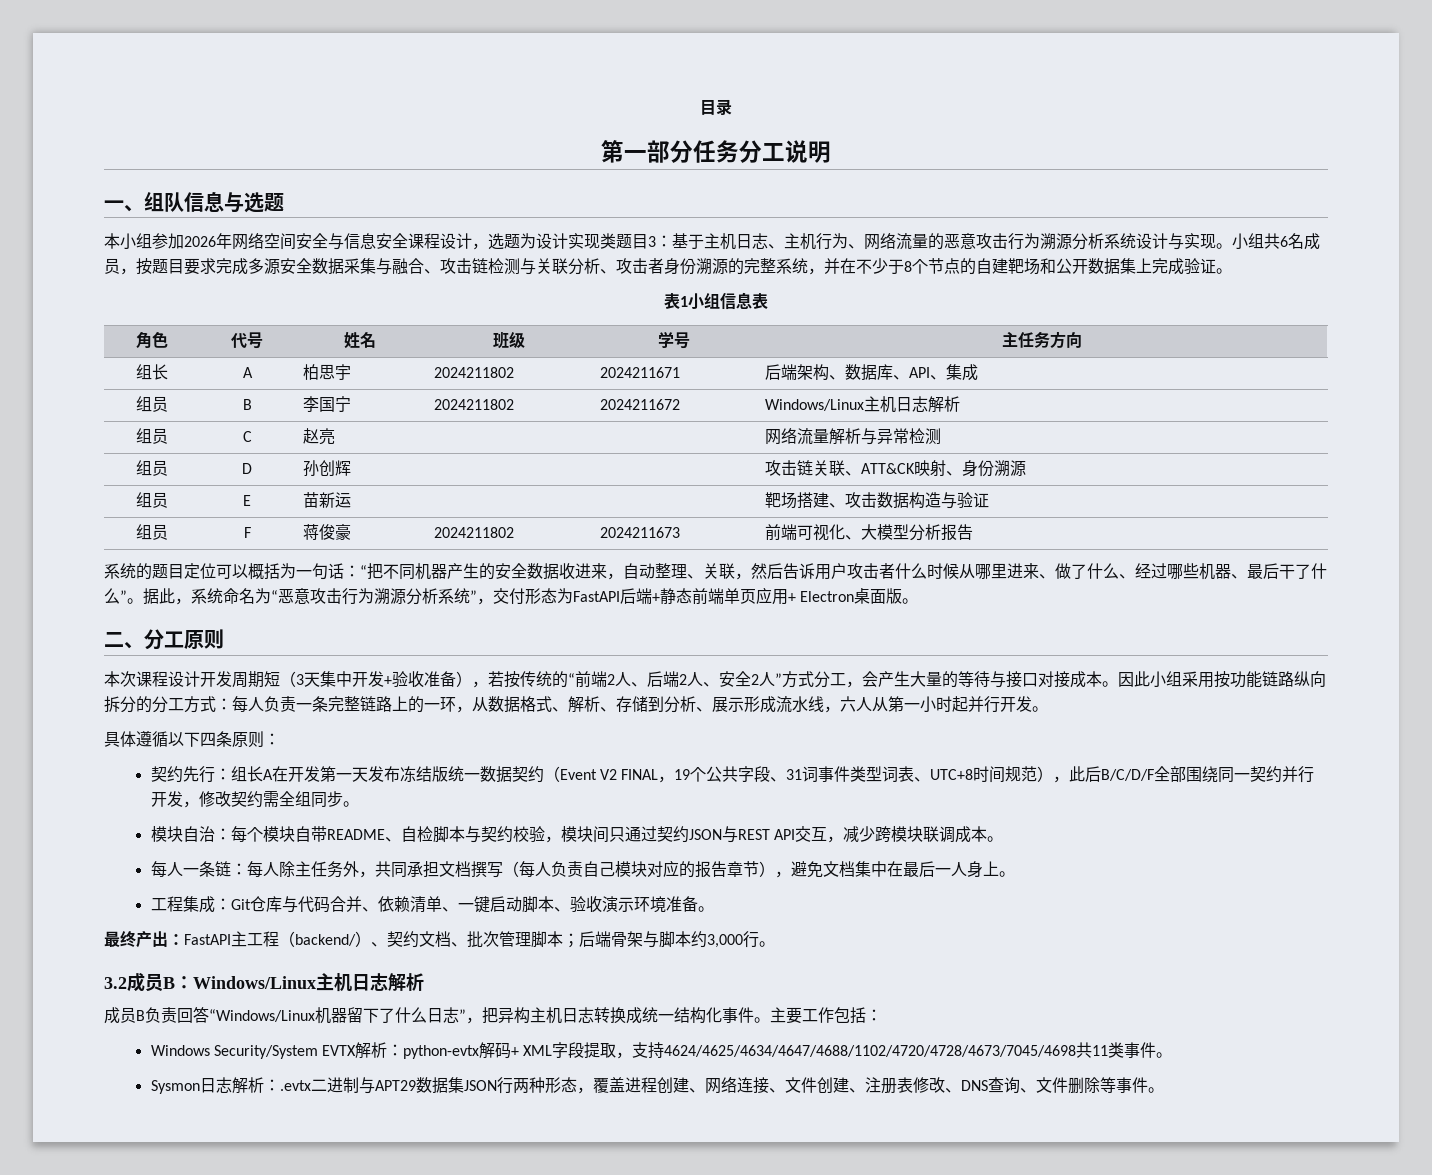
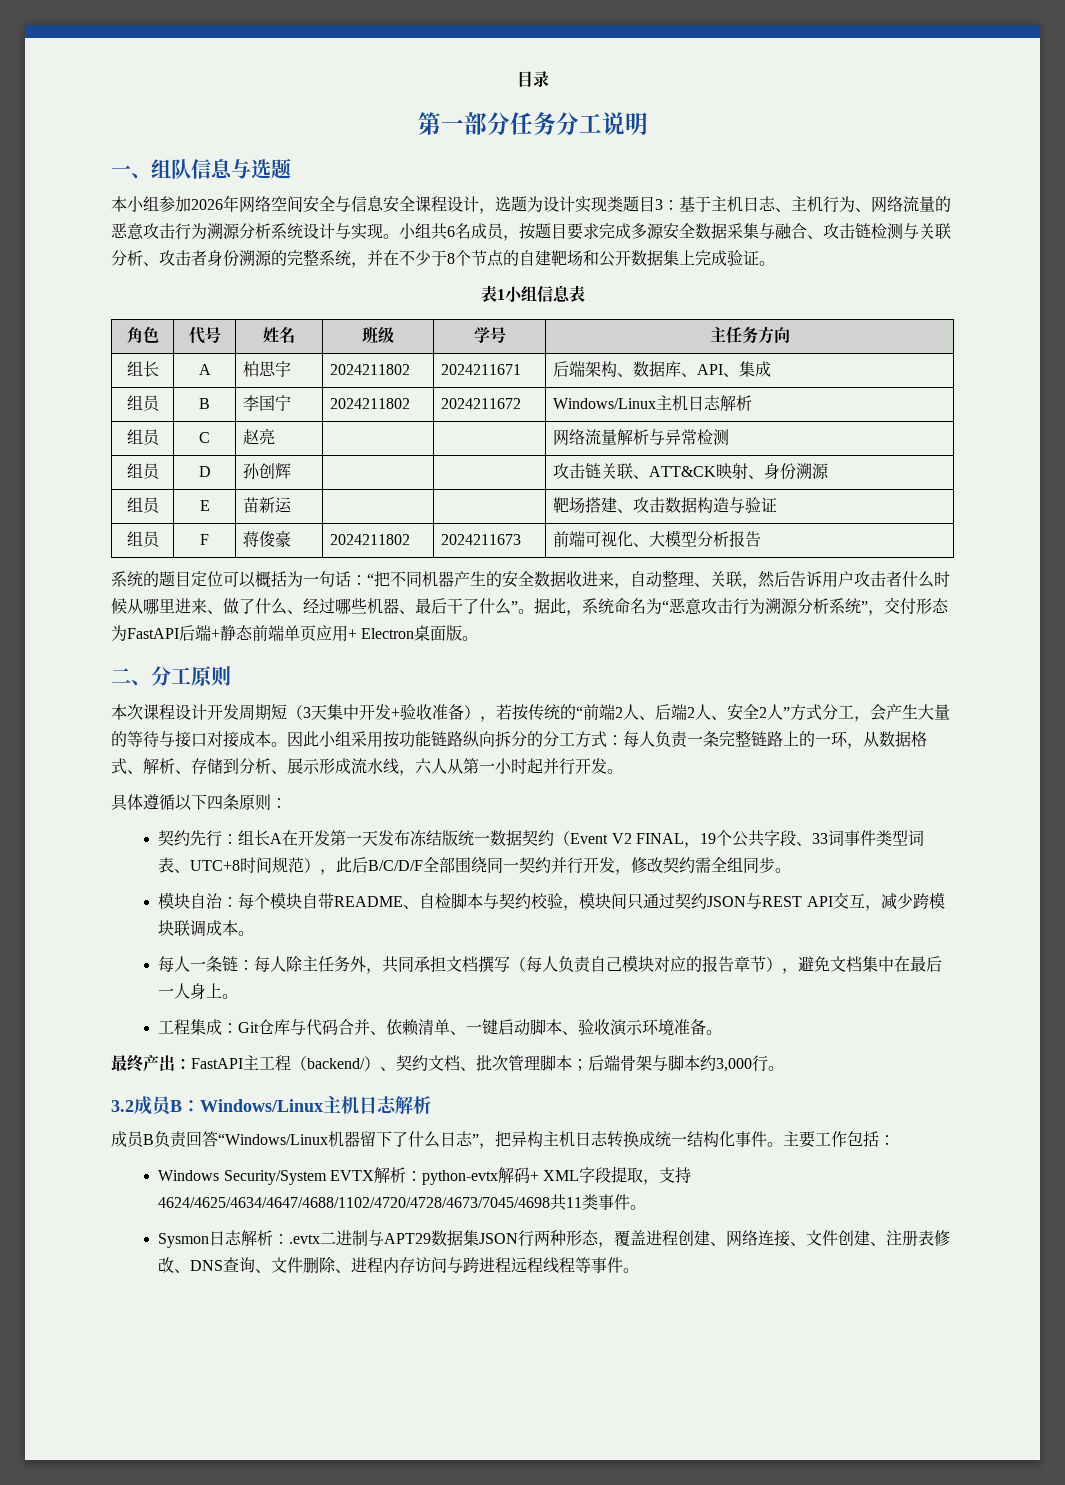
[786,769,803,780] 31 -> [812,833,829,844] 33
(1100, 1085) none -> [335,1257,576,1273] 、进程内存访问与跨进程远程线程

